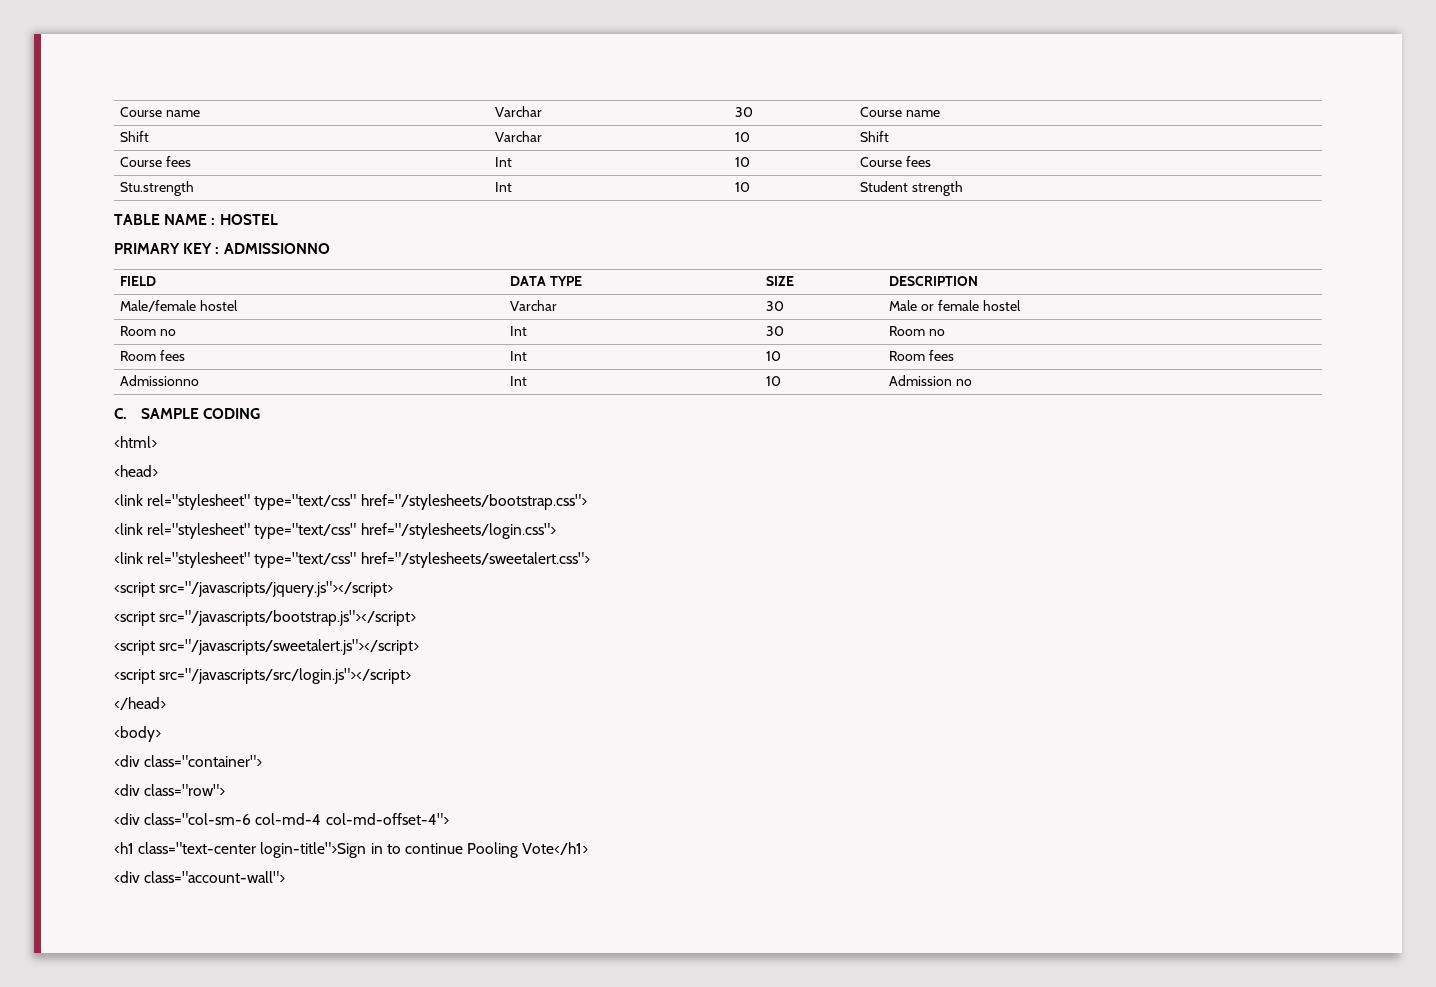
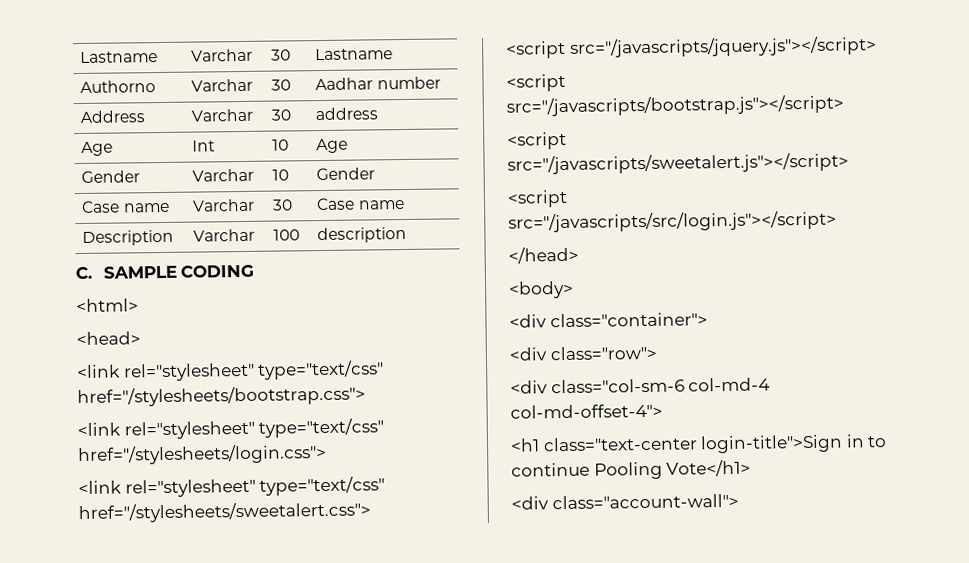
[120,107,163,117] Course -> [80,51,159,63] [191,48,254,62] [271,49,292,61] [315,48,394,61] [80,80,157,93] [191,78,254,92] [271,79,292,91] [315,76,441,91] [80,110,146,123] [191,108,254,122] [271,109,292,121] [315,107,379,121] [81,141,114,156] [192,140,216,152] [272,139,290,151] [316,138,349,154] [81,170,141,183] [192,168,255,182] [272,169,290,181] [316,167,376,181] [81,200,121,213] Lastname | Varchar | 30 | Lastname // Authorno | Varchar | 30 | Aadhar number // Address | Varchar | 30 | address // Age | Int | 10 | Age // Gender | Varchar | 10 | Gender // Case
[860,107,903,117] Course -> [316,197,356,211] Case
[120,131,150,142] [495,131,543,142] [735,132,751,142] [860,131,890,142] [120,156,192,167] [495,157,513,167] [735,157,751,167] [860,156,932,167] [120,181,195,196] [495,182,513,192] [735,182,751,192] [860,181,964,196] [114,214,278,225] [114,243,330,254] [120,276,157,286] [510,276,583,286] [766,276,795,286] [889,276,979,286] [120,300,239,312] [510,300,558,311] [766,301,785,311] [889,300,1021,311] [120,326,177,336] [510,326,528,336] [766,326,785,336] [889,326,946,336] [120,350,186,361] [510,351,528,361] [766,351,782,361] [889,350,955,361] [120,375,200,386] [510,376,528,386] [766,376,782,386] [889,375,973,386] Shift | Varchar | 10 | Shift // Course fees | Int | 10 | Course fees // Stu.strength | Int | 10 | Student strength // TABLE NAME : HOSTEL // PRIMARY KEY : ADMISSIONNO // FIELD | DATA TYPE | SIZE | DESCRIPTION // Male/female hostel | Varchar | 30 | Male or female hostel // Room no | Int | 30 | Room no // Room fees | Int | 10 | Room fees // Admissionno | Int | 10 | Admission no -> [82,229,175,246] [193,228,256,242] [273,229,301,241] [317,226,408,244] Description | Varchar | 100 | description

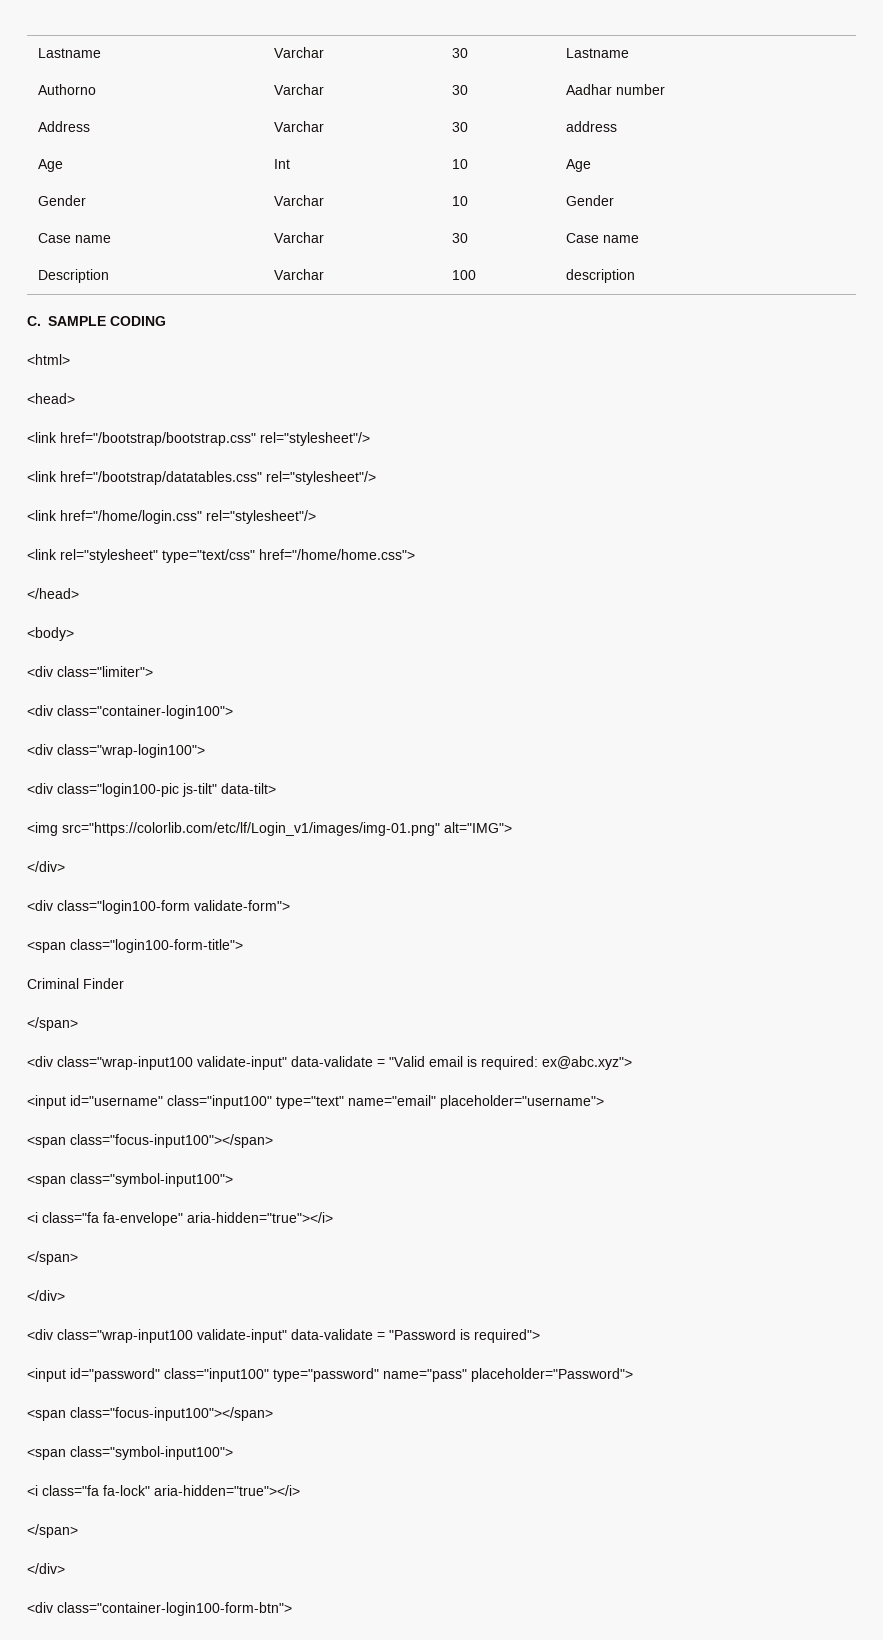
[123,360,385,382] [77,385,366,408] [77,418,385,440] [78,443,327,466] [78,476,386,498] [78,501,371,524] [506,36,877,59] [506,73,566,92] [506,94,844,117] [507,131,567,150] [507,152,849,175] [507,189,568,208] [508,210,837,233] rel="stylesheet" type="text/css" href="/stylesheets/bootstrap.css"> // <link rel="stylesheet" type="text/css" href="/stylesheets/login.css"> // <link rel="stylesheet" type="text/css" href="/stylesheets/sweetalert.css"> // <script src="/javascripts/jquery.js"></script> // <script src="/javascripts/bootstrap.js"></script> // <script src="/javascripts/sweetalert.js"></script> // <script src="/javascripts/src/login.js"></script> -> [60,432,370,446] [27,471,376,485] [27,510,316,524] [27,549,415,563] href="/bootstrap/bootstrap.css" rel="stylesheet"/> // <link href="/bootstrap/datatables.css" rel="stylesheet"/> // <link href="/home/login.css" rel="stylesheet"/> // <link rel="stylesheet" type="text/css" href="/home/home.css">
[549,312,708,328] [509,345,657,361] [510,377,771,394] [510,403,663,419] [510,434,888,454] [511,459,752,480] [511,493,739,510] class="container"> // <div class="row"> // <div class="col-sm-6 col-md-4 col-md-offset-4"> // <h1 class="text-center login-title">Sign in to continue Pooling Vote</h1> // <div class="account-wall"> -> [57,666,153,677] [27,705,233,719] [27,744,205,758] [27,783,276,797] [27,822,512,836] [27,861,65,872] [27,900,290,914] [27,939,243,953] [27,978,124,989] [27,1017,78,1031] [27,1056,632,1070] [27,1095,604,1109] [27,1134,273,1148] [27,1173,233,1187] [27,1212,333,1226] [27,1251,78,1265] [27,1290,65,1301] [27,1329,540,1343] [27,1368,633,1382] [27,1407,273,1421] [27,1446,233,1460] [27,1485,300,1496] [27,1524,78,1538] [27,1563,65,1574] [27,1602,292,1616] class="limiter"> // <div class="container-login100"> // <div class="wrap-login100"> // <div class="login100-pic js-tilt" data-tilt> // <img src="https://colorlib.com/etc/lf/Login_v1/images/img-01.png" alt="IMG"> // </div> // <div class="login100-form validate-form"> // <span class="login100-form-title"> // Criminal Finder // </span> // <div class="wrap-input100 validate-input" data-validate = "Valid email is required: ex@abc.xyz"> // <input id="username" class="input100" type="text" name="email" placeholder="username"> // <span class="focus-input100"></span> // <span class="symbol-input100"> // <i class="fa fa-envelope" aria-hidden="true"></i> // </span> // </div> // <div class="wrap-input100 validate-input" data-validate = "Password is required"> // <input id="password" class="input100" type="password" name="pass" placeholder="Password"> // <span class="focus-input100"></span> // <span class="symbol-input100"> // <i class="fa fa-lock" aria-hidden="true"></i> // </span> // </div> // <div class="container-login100-form-btn">

